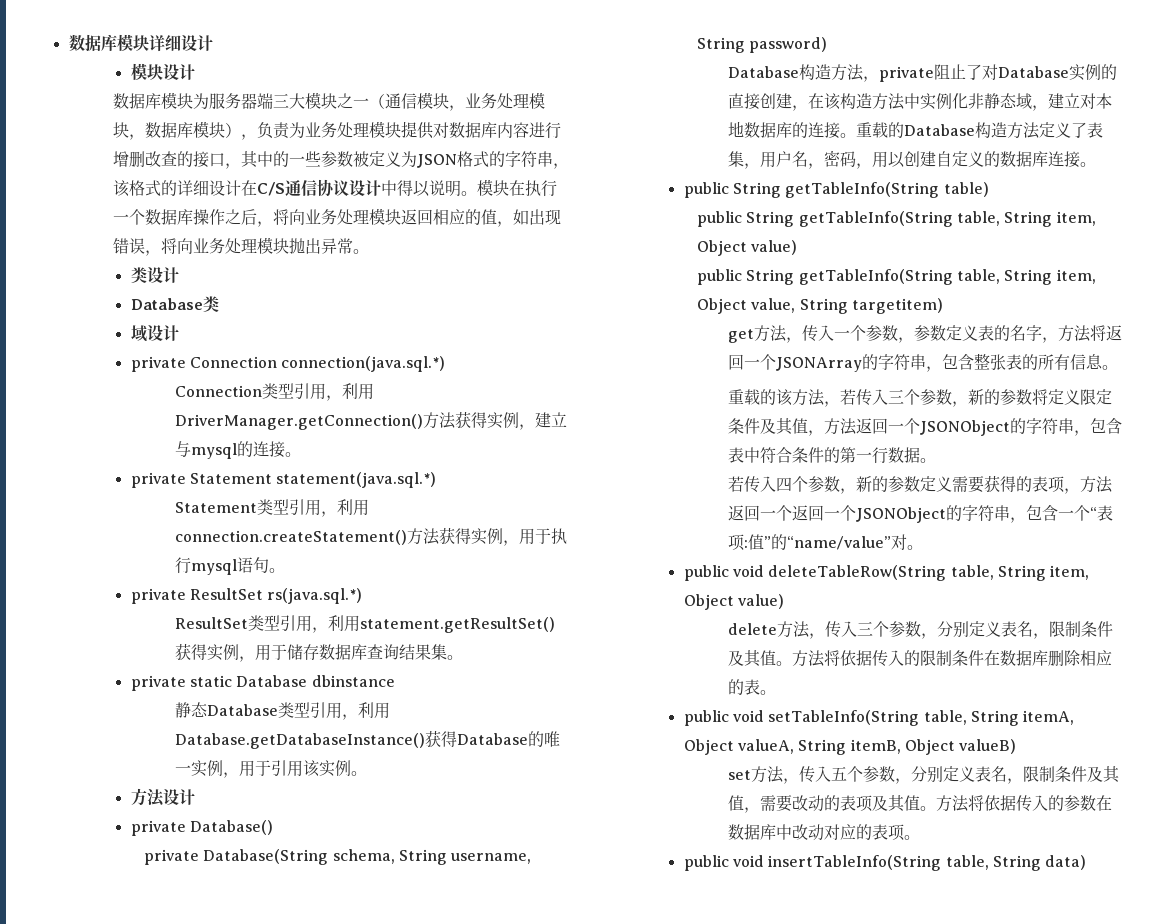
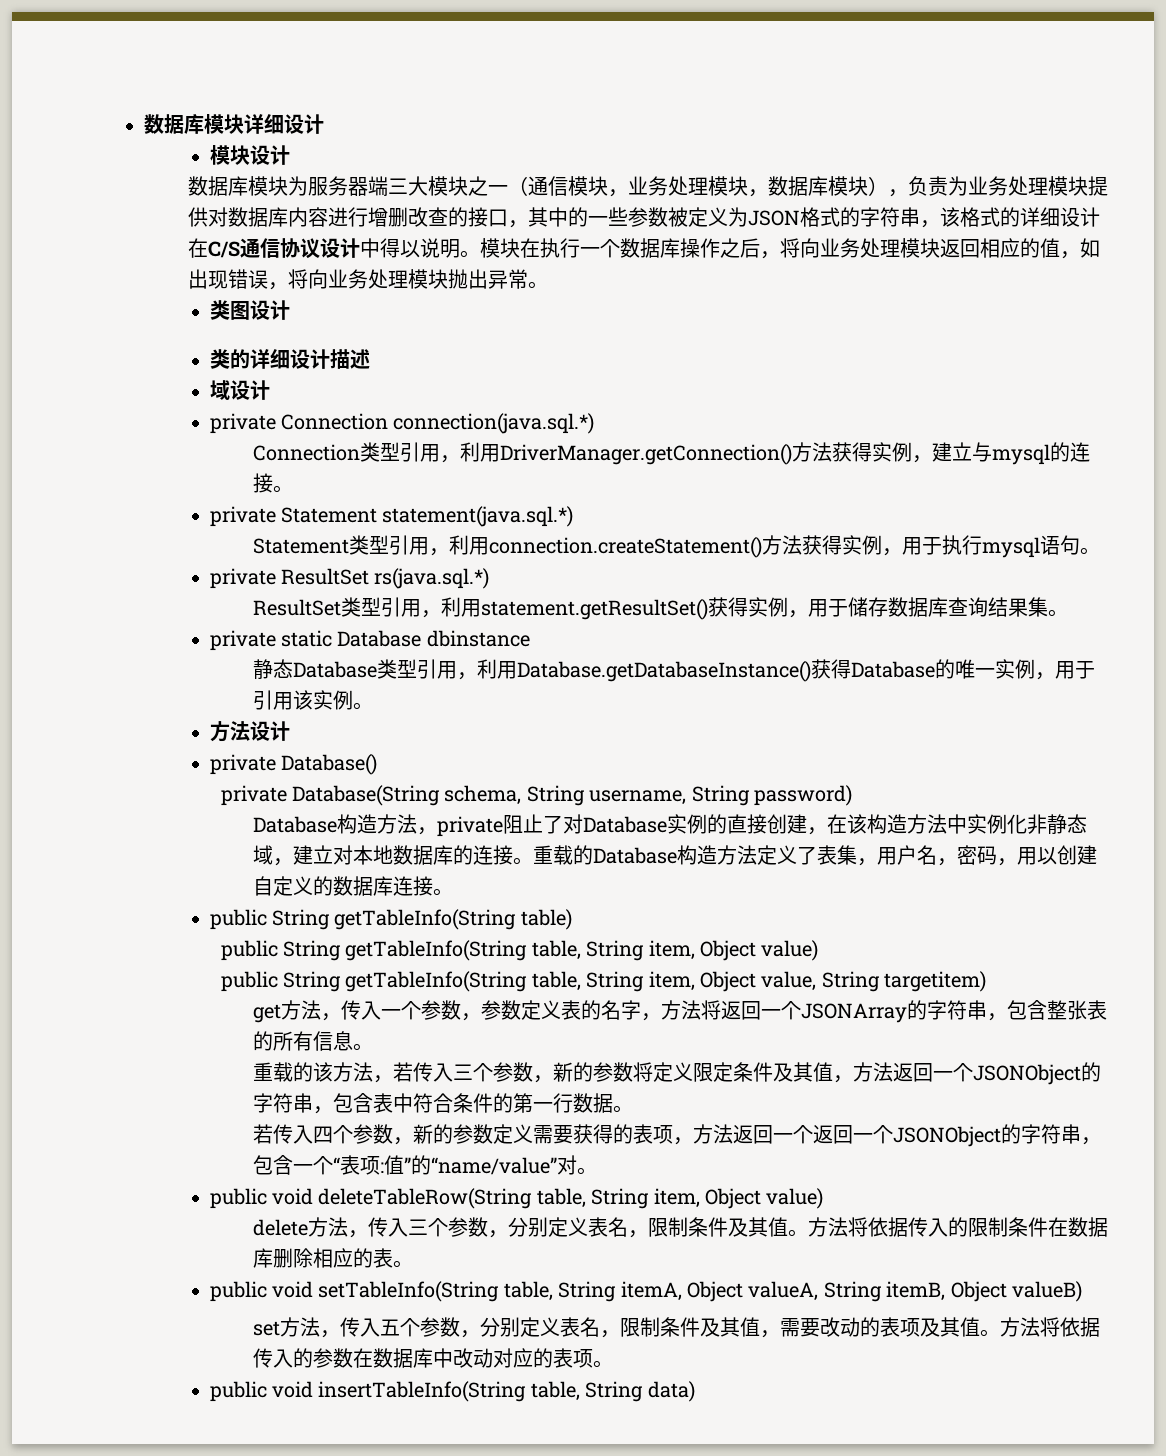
[146,267,179,284] [130,296,219,313] 设计 // Database类 -> [229,300,290,320] [209,349,370,369] 图设计 // 类的详细设计描述

